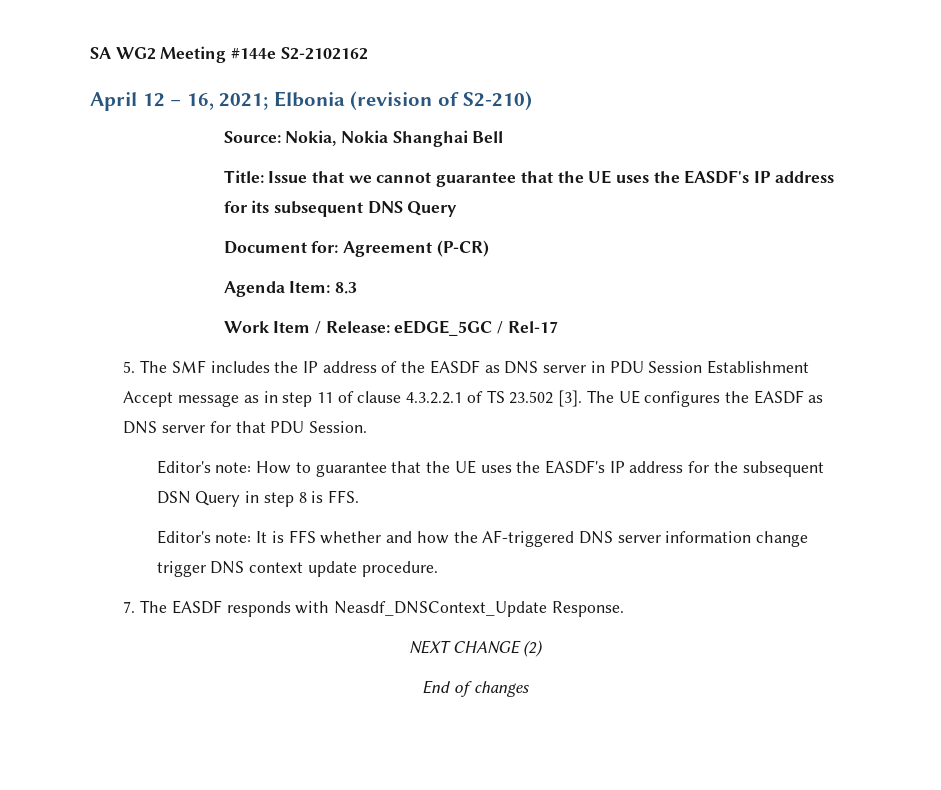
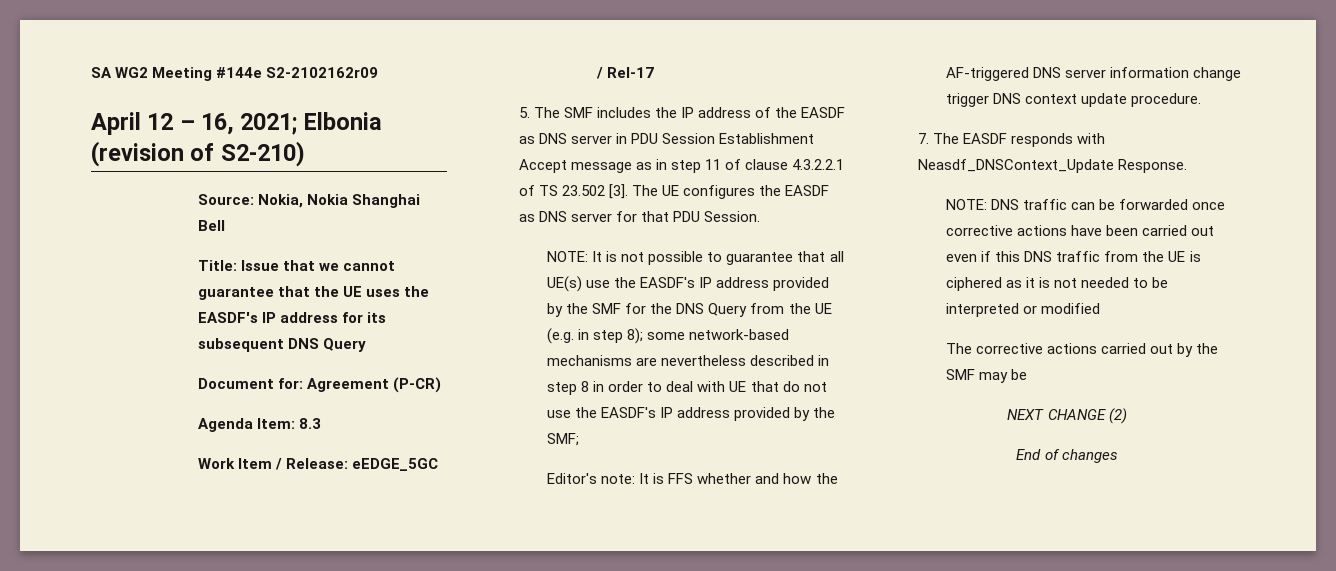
[280,47,368,60] S2-2102162 -> [266,67,379,78] S2-2102162r09
[156,460,824,477] [156,490,360,507] Editor's note: How to guarantee that the UE uses the EASDF's IP address for the subsequent DSN Query in step 8 is FFS. -> [547,251,844,265] [547,276,830,292] [547,303,832,317] [547,328,790,344] [547,355,830,366] [547,381,827,395] [547,407,836,421] [547,433,580,446] NOTE: It is not possible to guarantee that all UE(s) use the EASDF's IP address provided by the SMF for the DNS Query from the UE (e.g. in step 8); some network-based mechanisms are nevertheless described in step 8 in order to deal with UE that do not use the EASDF's IP address provided by the SMF;
(624, 609) none -> [946,199,1226,210] [946,225,1215,236] [946,251,1201,262] [946,277,1169,291] [946,303,1101,317] [946,343,1219,357] [946,369,1028,383] // NOTE: DNS traffic can be forwarded once corrective actions have been carried out even if this DNS traffic from the UE is ciphered as it is not needed to be interpreted or modified // The corrective actions carried out by the SMF may be

